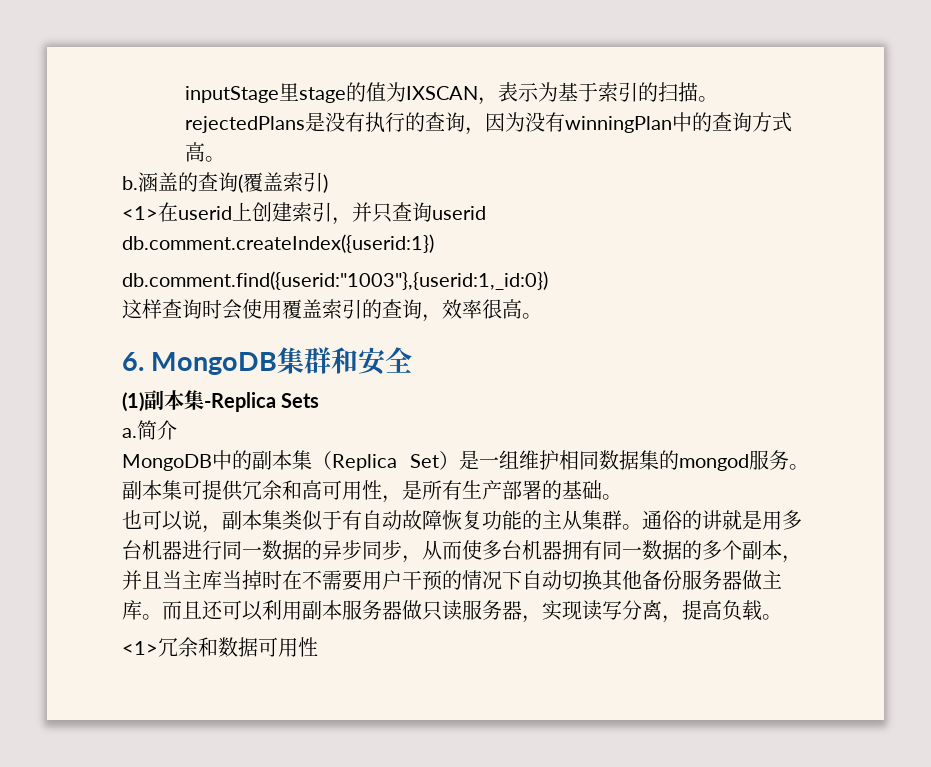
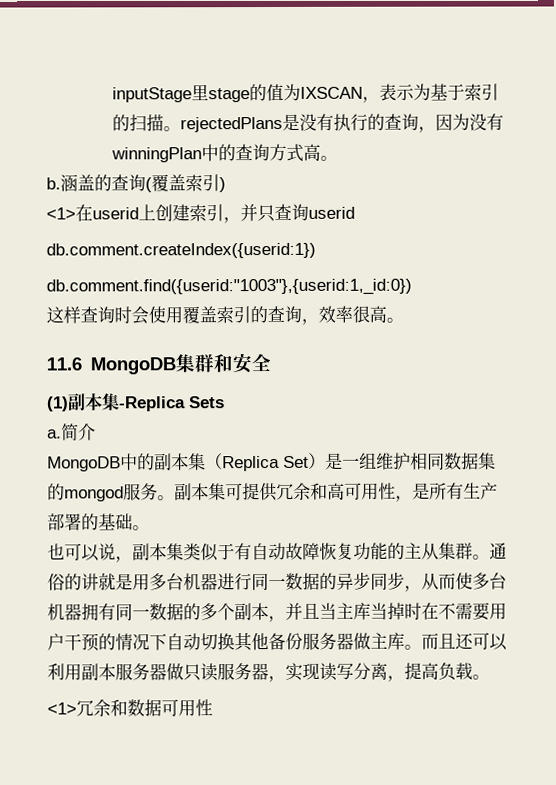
[122,352,144,371] 6. -> [46,357,82,371] 11.6

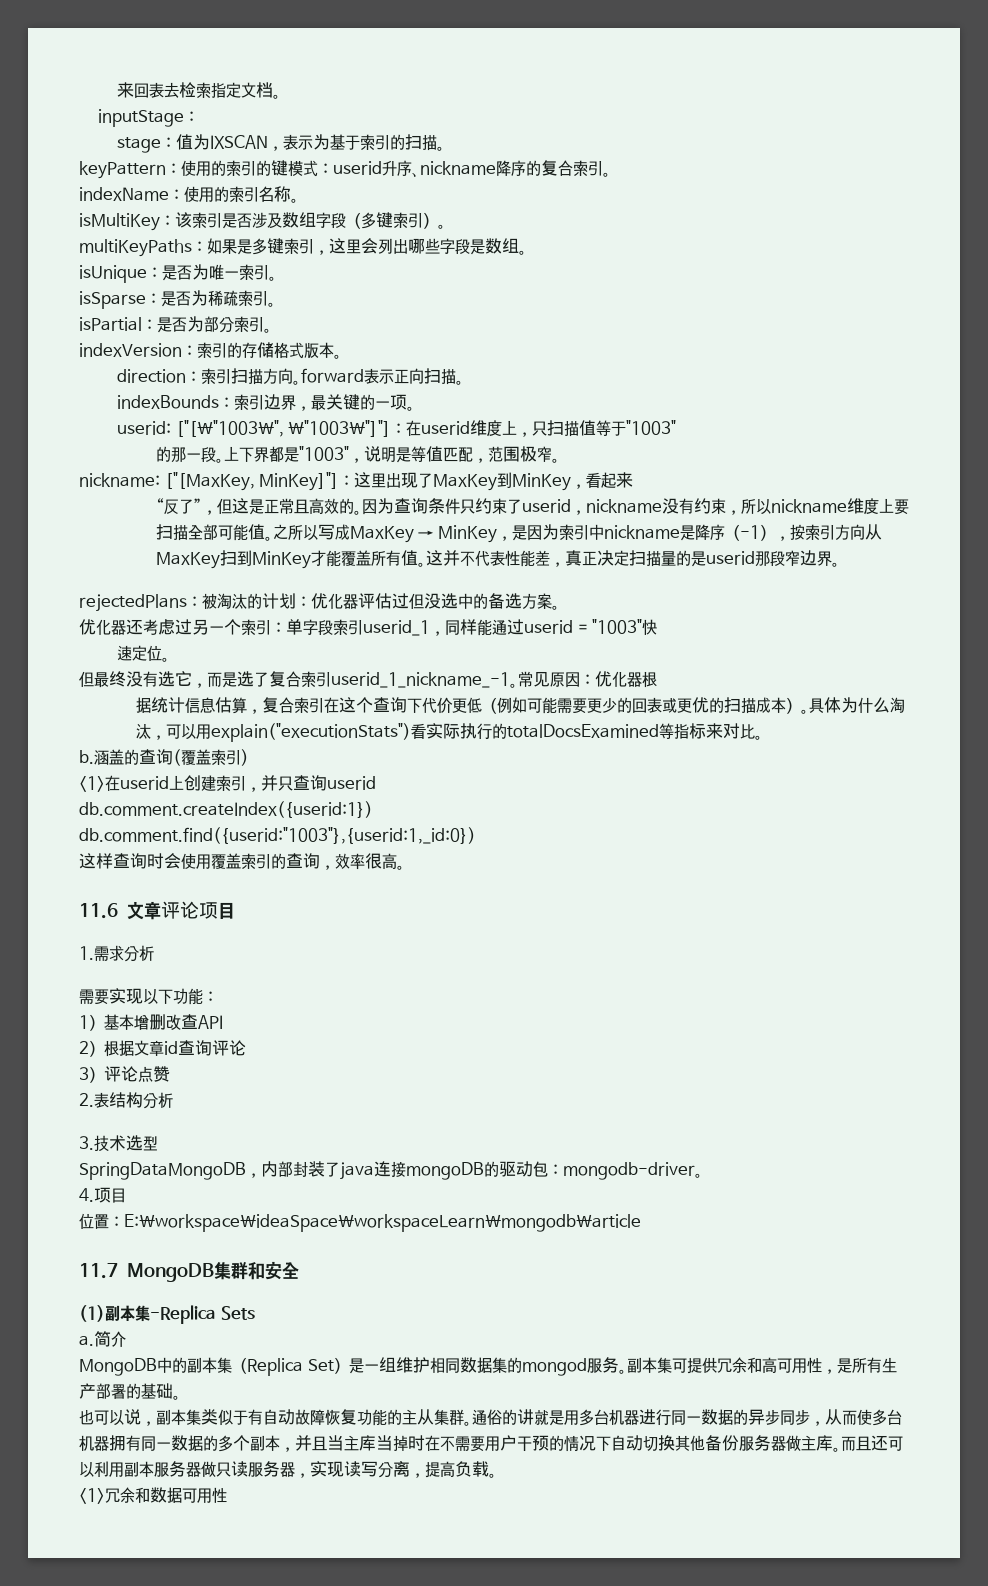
[112,84,268,103] inputStage里stage的 -> [117,82,282,99] [98,109,200,127] [117,137,177,153] 来回表去检索指定文档。 // inputStage： // stage：
[180,113,505,133] [111,143,322,163] rejectedPlans是没有执行的查询，因为没有winningPlan中的查询方式高 -> [79,160,611,179] [79,186,299,203] [79,212,446,231] [79,238,527,257] [79,264,277,283] [79,290,276,309] [79,316,272,333] [79,342,342,359] [117,368,465,385] [117,394,416,411] [117,420,677,437] [155,446,560,463] [79,472,634,491] [155,498,909,515] [155,524,882,543] [155,550,840,569] [79,593,560,612] [79,619,658,636] [117,645,171,662] [79,671,657,688] [136,697,906,714] [136,723,756,742] // keyPattern：使用的索引的键模式：userid升序、nickname降序的复合索引。 // indexName：使用的索引名称。 // isMultiKey：该索引是否涉及数组字段（多键索引）。 // multiKeyPaths：如果是多键索引，这里会列出哪些字段是数组。 // isUnique：是否为唯一索引。 // isSparse：是否为稀疏索引。 // isPartial：是否为部分索引。 // indexVersion：索引的存储格式版本。 // direction：索引扫描方向。forward表示正向扫描。 // indexBounds：索引边界，最关键的一项。 // userid: ["[\"1003\", \"1003\"]"]：在userid维度上，只扫描值等于"1003" // 的那一段。上下界都是"1003"，说明是等值匹配，范围极窄。 // nickname: ["[MaxKey, MinKey]"]：这里出现了MaxKey到MinKey，看起来 // “反了”，但这是正常且高效的。因为查询条件只约束了userid，nickname没有约束，所以nickname维度上要扫描全部可能值。之所以写成MaxKey → MinKey，是因为索引中nickname是降序（-1），按索引方向从MaxKey扫到MinKey才能覆盖所有值。这并不代表性能差，真正决定扫描量的是userid那段窄边界。 // rejectedPlans：被淘汰的计划：优化器评估过但没选中的备选方案。 // 优化器还考虑过另一个索引：单字段索引userid_1，同样能通过userid = "1003"快 // 速定位。 // 但最终没有选它，而是选了复合索引userid_1_nickname_-1。常见原因：优化器根 // 据统计信息估算，复合索引在这个查询下代价更低（例如可能需要更少的回表或更优的扫描成本）。具体为什么淘汰，可以用explain("executionStats")看实际执行的totalDocsExamined等指标来对比
(82, 364) none -> [126,901,235,920] [79,945,154,962] [79,988,218,1005] [79,1014,223,1031] [79,1040,246,1057] [79,1066,170,1083] [79,1092,173,1109] [79,1135,158,1152] [79,1161,703,1180] [79,1187,126,1203] [79,1213,641,1232] [79,1263,118,1279] 文章评论项目 // 1.需求分析 // 需要实现以下功能： // 1）基本增删改查API // 2）根据文章id查询评论 // 3）评论点赞 // 2.表结构分析 // 3.技术选型 // SpringDataMongoDB，内部封装了java连接mongoDB的驱动包：mongodb-driver。 // 4.项目 // 位置：E:\workspace\ideaSpace\workspaceLearn\mongodb\article // 11.7

